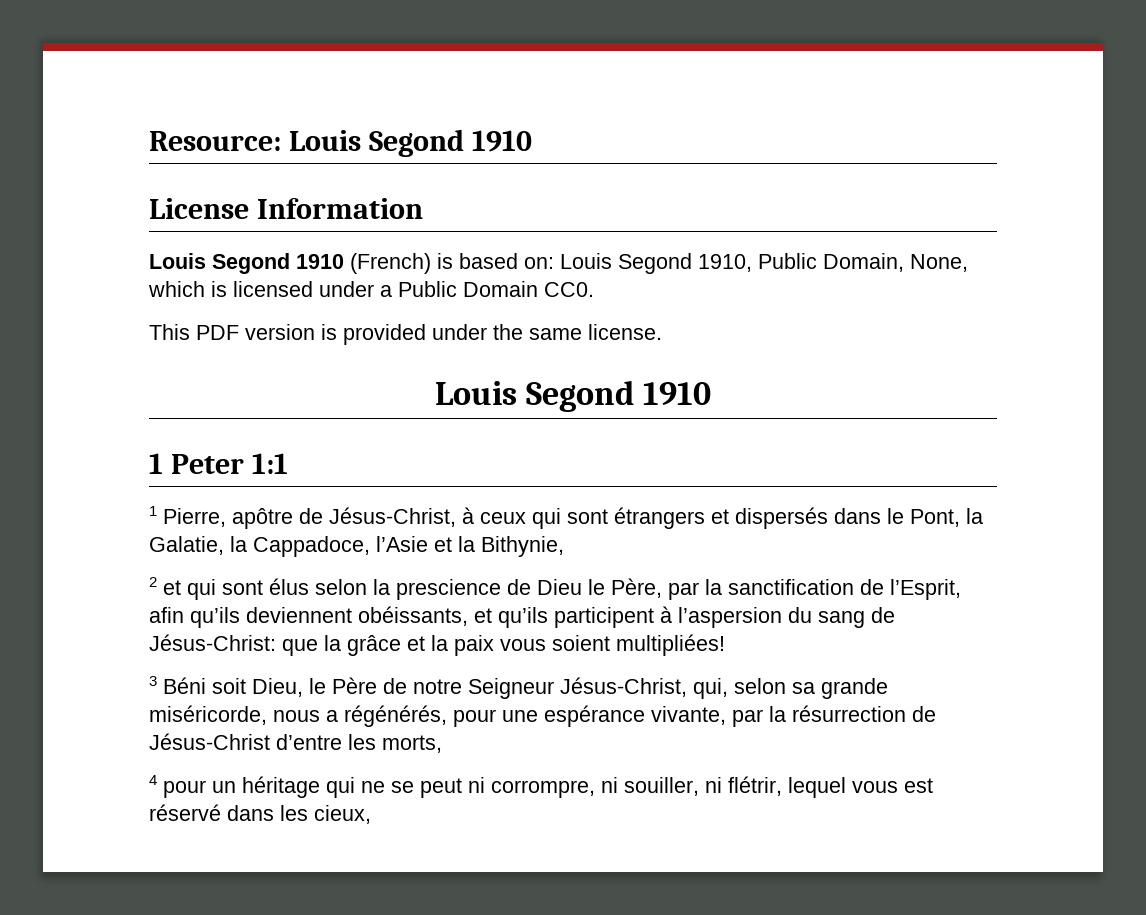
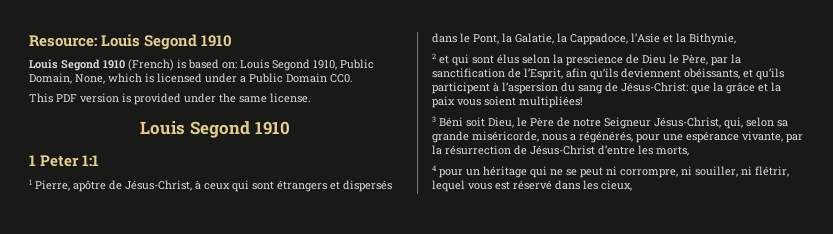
[149,198,423,219] // License Information -> (233, 41) none

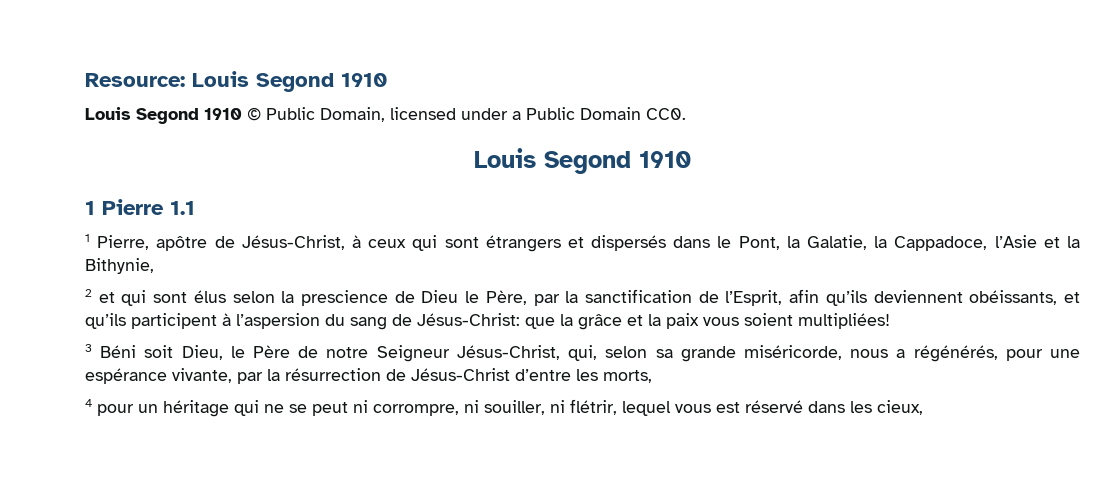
[128,59,374,71] [29,73,154,84] (French) is based on: Louis Segond 1910, Public Domain, None, which is -> [247,107,385,122] © Public Domain,
[29,93,311,105] // This PDF version is provided under the same license. -> (686, 114) none
[40,155,100,167] Peter 1:1 -> [102,199,195,215] Pierre 1.1

